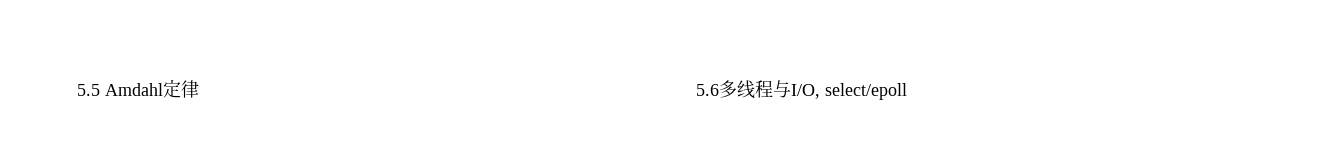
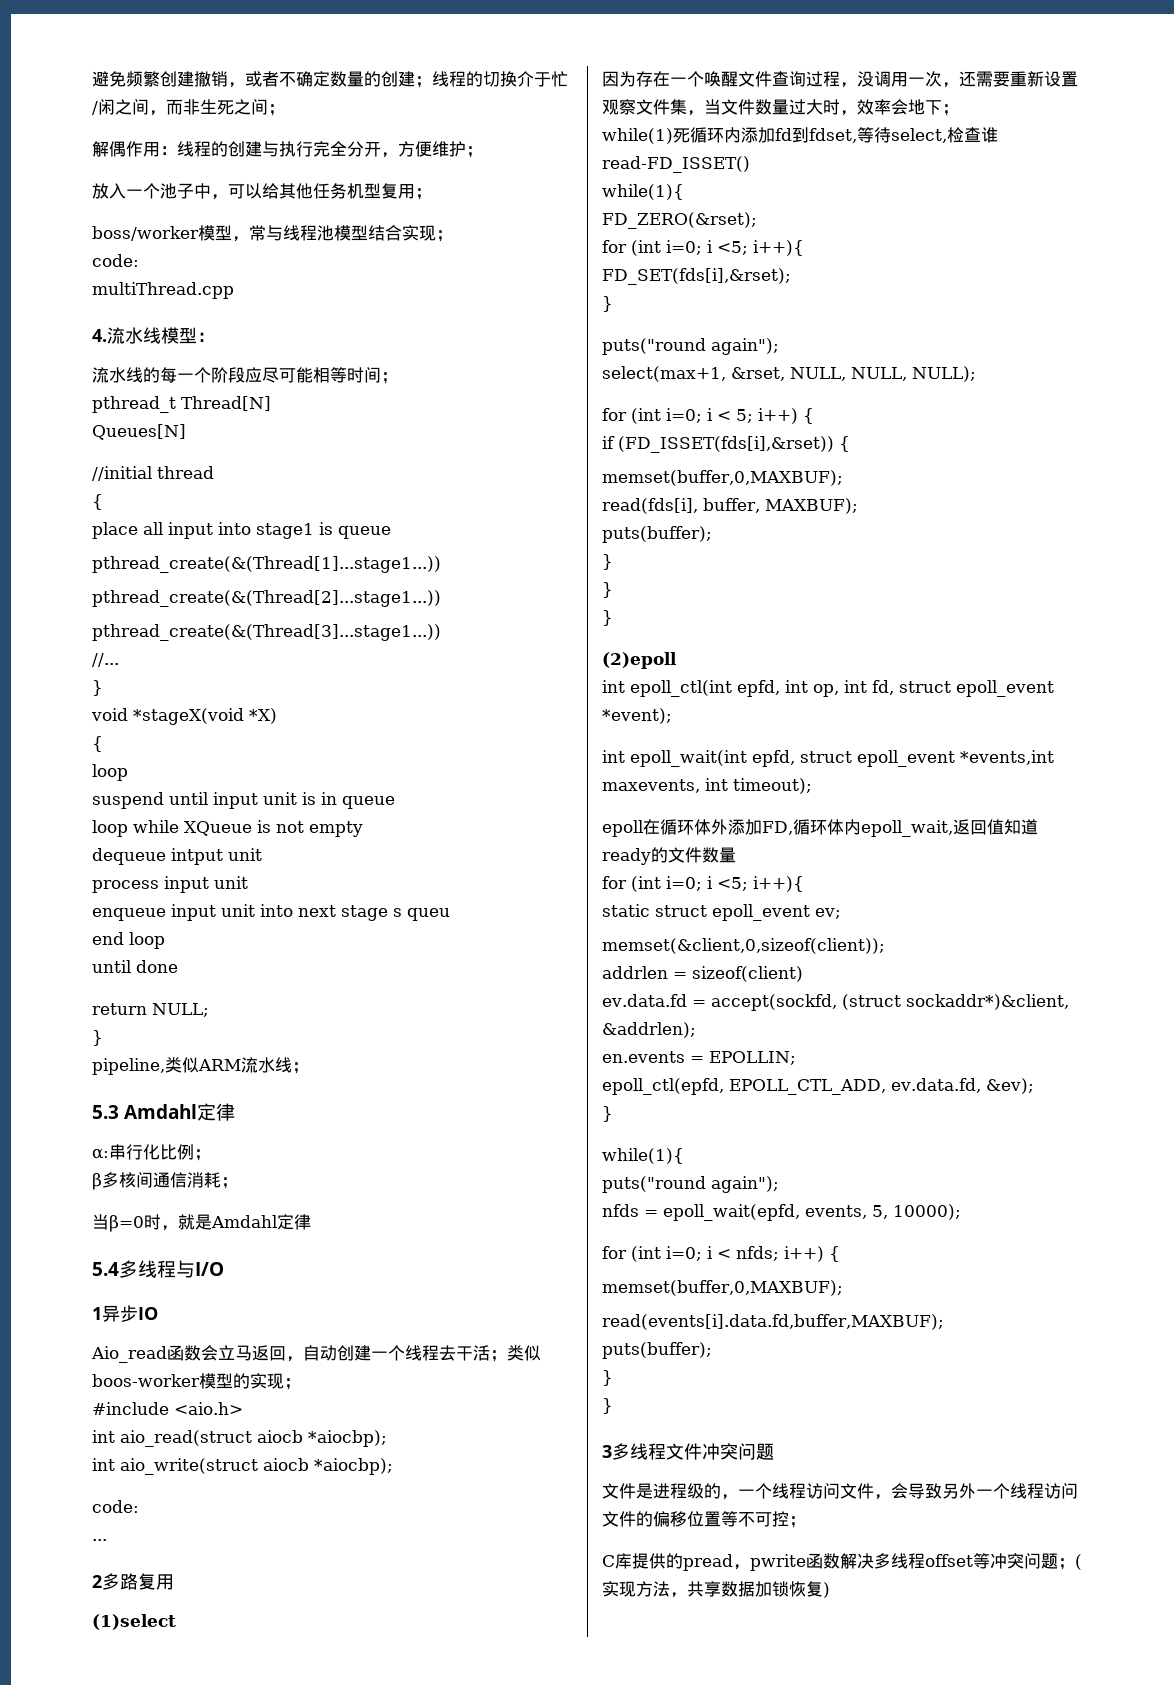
[77,79,199,98] [696,80,907,100] 5.5 Amdahl定律 // 5.6多线程与I/O, select/epoll -> [92,71,568,88] [92,99,285,116] [92,141,483,158] [92,183,432,200] [92,225,453,242] [92,254,139,267] [92,282,234,299] [92,327,215,344] [92,367,398,384] [92,396,271,413] [92,424,186,440] [92,466,214,481] [92,494,103,510] [92,522,391,539] [92,556,441,573] [92,590,441,607] [92,624,441,641] [92,653,119,667] [92,680,103,696] [91,708,277,725] [92,736,103,752] [92,764,128,781] [92,792,395,809] [92,820,363,837] [92,848,262,865] [92,876,248,893] [92,904,450,921] [92,932,165,949] [92,960,178,973] [92,1003,209,1017] [92,1030,103,1046] [92,1057,309,1075] [92,1103,235,1121] [92,1144,211,1161] [92,1172,238,1190] [92,1214,311,1232] [92,1260,224,1278] [92,1305,158,1322] [91,1345,541,1363] [92,1373,301,1390] [92,1402,243,1415] [92,1430,387,1447] [92,1458,393,1475] [92,1500,139,1513] [92,1539,107,1541] [92,1573,174,1590] [92,1614,176,1630] [602,71,1078,88] [602,99,959,116] [602,127,998,144] [602,156,750,173] [602,184,684,200] [602,212,757,229] [602,240,804,256] [602,268,791,285] [602,296,613,312] [602,338,779,355] [602,366,976,382] [602,408,814,424] [602,436,850,453] [602,470,843,486] [602,498,858,514] [602,526,712,543] [602,554,613,570] [602,582,613,598] [602,610,613,626] [602,652,677,669] [602,680,1054,697] [602,708,672,724] [602,750,1054,767] [602,778,812,794] [602,819,1038,837] [602,847,736,865] [602,876,804,892] [602,904,841,921] [602,938,885,954] [602,966,803,982] [602,994,1069,1011] [602,1022,696,1038] [602,1051,796,1065] [602,1078,1034,1095] [602,1106,613,1122] [602,1148,684,1164] [602,1176,779,1193] [602,1204,961,1221] [602,1246,840,1262] [602,1280,843,1296] [602,1314,944,1330] [602,1342,712,1359] [602,1370,613,1386] [602,1398,613,1414] [602,1443,774,1460] [602,1483,1078,1500] [602,1511,806,1528] [602,1553,1082,1571] [602,1581,830,1598] 避免频繁创建撤销，或者不确定数量的创建；线程的切换介于忙/闲之间，而非生死之间； // 解偶作用：线程的创建与执行完全分开，方便维护； // 放入一个池子中，可以给其他任务机型复用； // boss/worker模型，常与线程池模型结合实现； // code: // multiThread.cpp // 4.流水线模型： // 流水线的每一个阶段应尽可能相等时间； // pthread_t Thread[N] // Queues[N] // //initial thread // { // place all input into stage1 is queue // pthread_create(&(Thread[1]...stage1...)) // pthread_create(&(Thread[2]...stage1...)) // pthread_create(&(Thread[3]...stage1...)) // //... // } // void *stageX(void *X) // { // loop // suspend until input unit is in queue // loop while XQueue is not empty // dequeue intput unit // process input unit // enqueue input unit into next stage s queu // end loop // until done // return NULL; // } // pipeline,类似ARM流水线； // 5.3 Amdahl定律 // α:串行化比例； // β多核间通信消耗； // 当β=0时，就是Amdahl定律 // 5.4多线程与I/O // 1异步IO // Aio_read函数会立马返回，自动创建一个线程去干活；类似boos-worker模型的实现； // #include <aio.h> // int aio_read(struct aiocb *aiocbp); // int aio_write(struct aiocb *aiocbp); // code: // ... // 2多路复用 // (1)select // 因为存在一个唤醒文件查询过程，没调用一次，还需要重新设置观察文件集，当文件数量过大时，效率会地下； // while(1)死循环内添加fd到fdset,等待select,检查谁read-FD_ISSET() // while(1){ // FD_ZERO(&rset); // for (int i=0; i <5; i++){ // FD_SET(fds[i],&rset); // } // puts("round again"); // select(max+1, &rset, NULL, NULL, NULL); // for (int i=0; i < 5; i++) { // if (FD_ISSET(fds[i],&rset)) { // memset(buffer,0,MAXBUF); // read(fds[i], buffer, MAXBUF); // puts(buffer); // } // } // } // (2)epoll // int epoll_ctl(int epfd, int op, int fd, struct epoll_event *event); // int epoll_wait(int epfd, struct epoll_event *events,int maxevents, int timeout); // epoll在循环体外添加FD,循环体内epoll_wait,返回值知道ready的文件数量 // for (int i=0; i <5; i++){ // static struct epoll_event ev; // memset(&client,0,sizeof(client)); // addrlen = sizeof(client) // ev.data.fd = accept(sockfd, (struct sockaddr*)&client, &addrlen); // en.events = EPOLLIN; // epoll_ctl(epfd, EPOLL_CTL_ADD, ev.data.fd, &ev); // } // while(1){ // puts("round again"); // nfds = epoll_wait(epfd, events, 5, 10000); // for (int i=0; i < nfds; i++) { // memset(buffer,0,MAXBUF); // read(events[i].data.fd,buffer,MAXBUF); // puts(buffer); // } // } // 3多线程文件冲突问题 // 文件是进程级的，一个线程访问文件，会导致另外一个线程访问文件的偏移位置等不可控； // C库提供的pread，pwrite函数解决多线程offset等冲突问题；(实现方法，共享数据加锁恢复)

